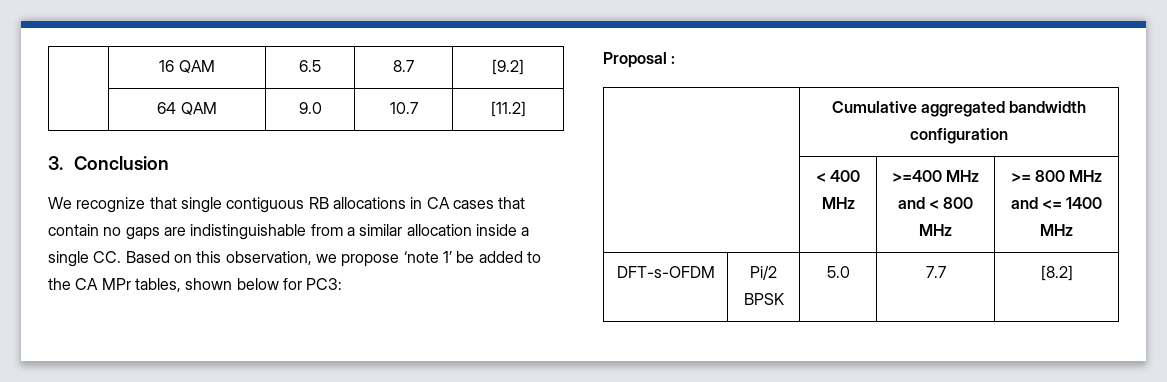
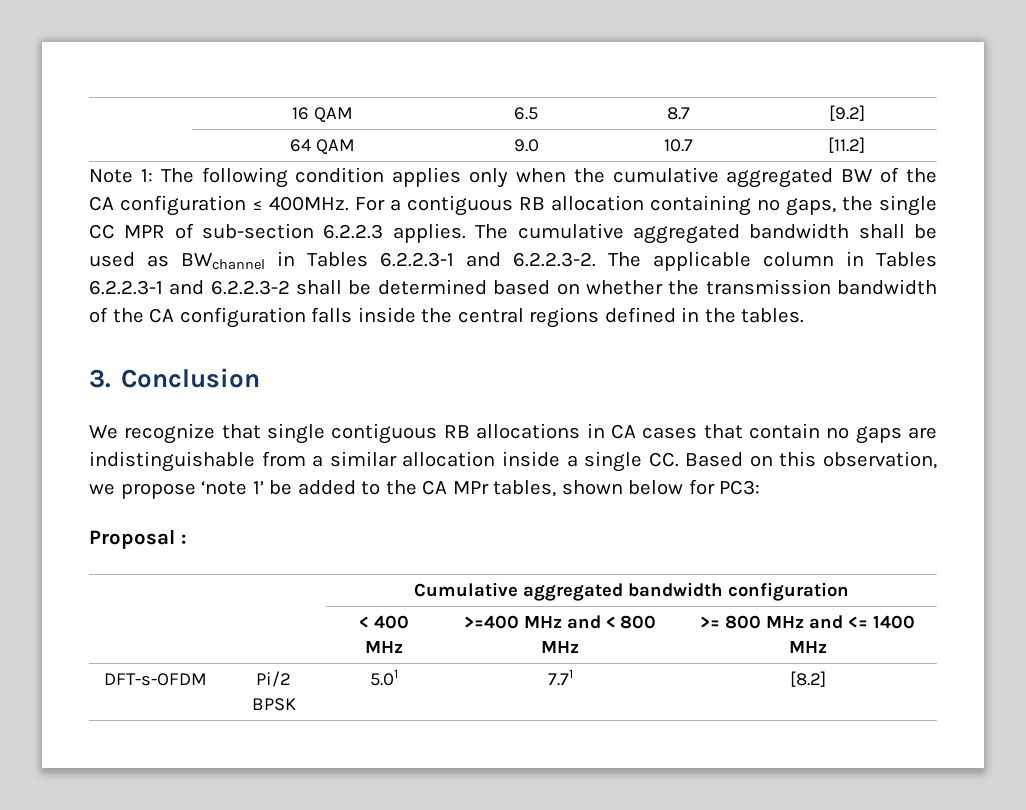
(526, 109) none -> [89,167,937,188] [89,195,937,216] [89,223,938,244] [89,251,937,271] [89,279,938,295] [89,307,805,328] // Note 1: The following condition applies only when the cumulative aggregated BW of the CA configuration ≤ 400MHz. For a contiguous RB allocation containing no gaps, the single CC MPR of sub-section 6.2.2.3 applies. The cumulative aggregated bandwidth shall be used as BWchannel in Tables 6.2.2.3-1 and 6.2.2.3-2. The applicable column in Tables 6.2.2.3-1 and 6.2.2.3-2 shall be determined based on whether the transmission bandwidth of the CA configuration falls inside the central regions defined in the tables.
[826,266,850,278] [925,266,946,278] 5.0 | 7.7 -> [370,669,398,686] [547,669,573,686] 5.01 | 7.71

